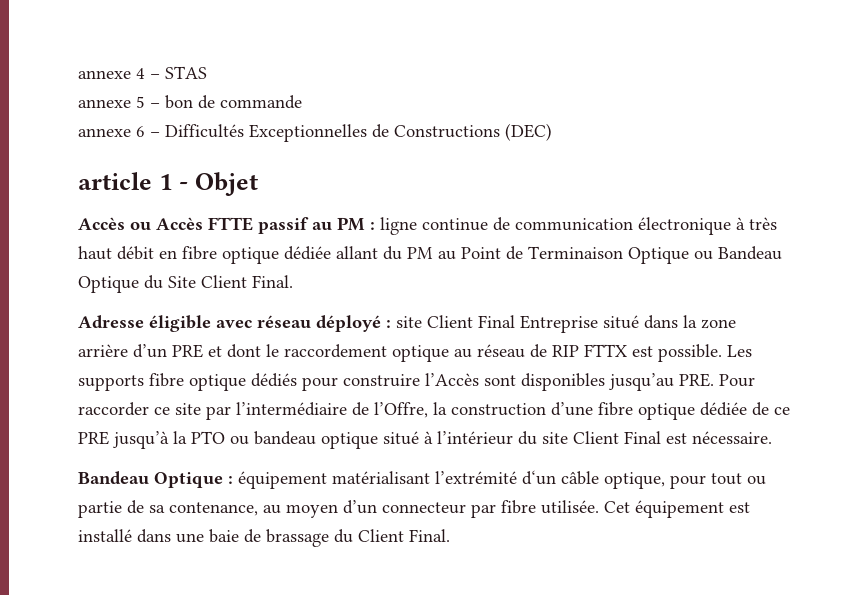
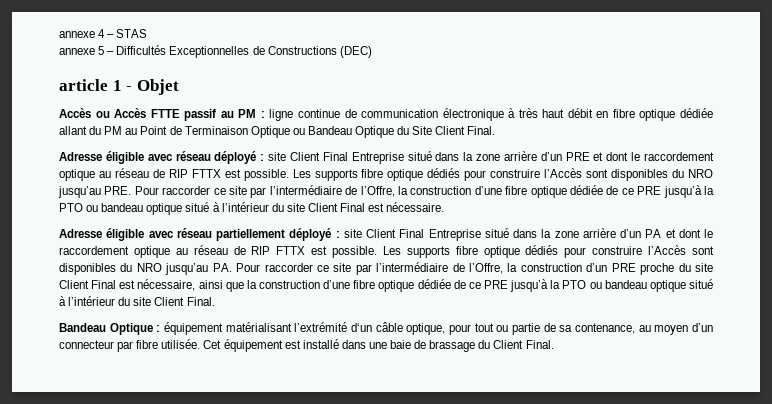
[165,95,302,109] [78,126,160,137] bon de commande // annexe 6 – -> (115, 53) none
(605, 382) none -> [672,169,713,178] du NRO
(772, 437) none -> [59,228,713,241] [59,245,714,258] [59,262,714,275] [59,279,714,292] [59,296,215,306] // Adresse éligible avec réseau partiellement déployé : site Client Final Entreprise situé dans la zone arrière d’un PA et dont le raccordement optique au réseau de RIP FTTX est possible. Les supports fibre optique dédiés pour construire l’Accès sont disponibles du NRO jusqu’au PA. Pour raccorder ce site par l’intermédiaire de l’Offre, la construction d’un PRE proche du site Client Final est nécessaire, ainsi que la construction d’une fibre optique dédiée de ce PRE jusqu’à la PTO ou bandeau optique situé à l’intérieur du site Client Final.

